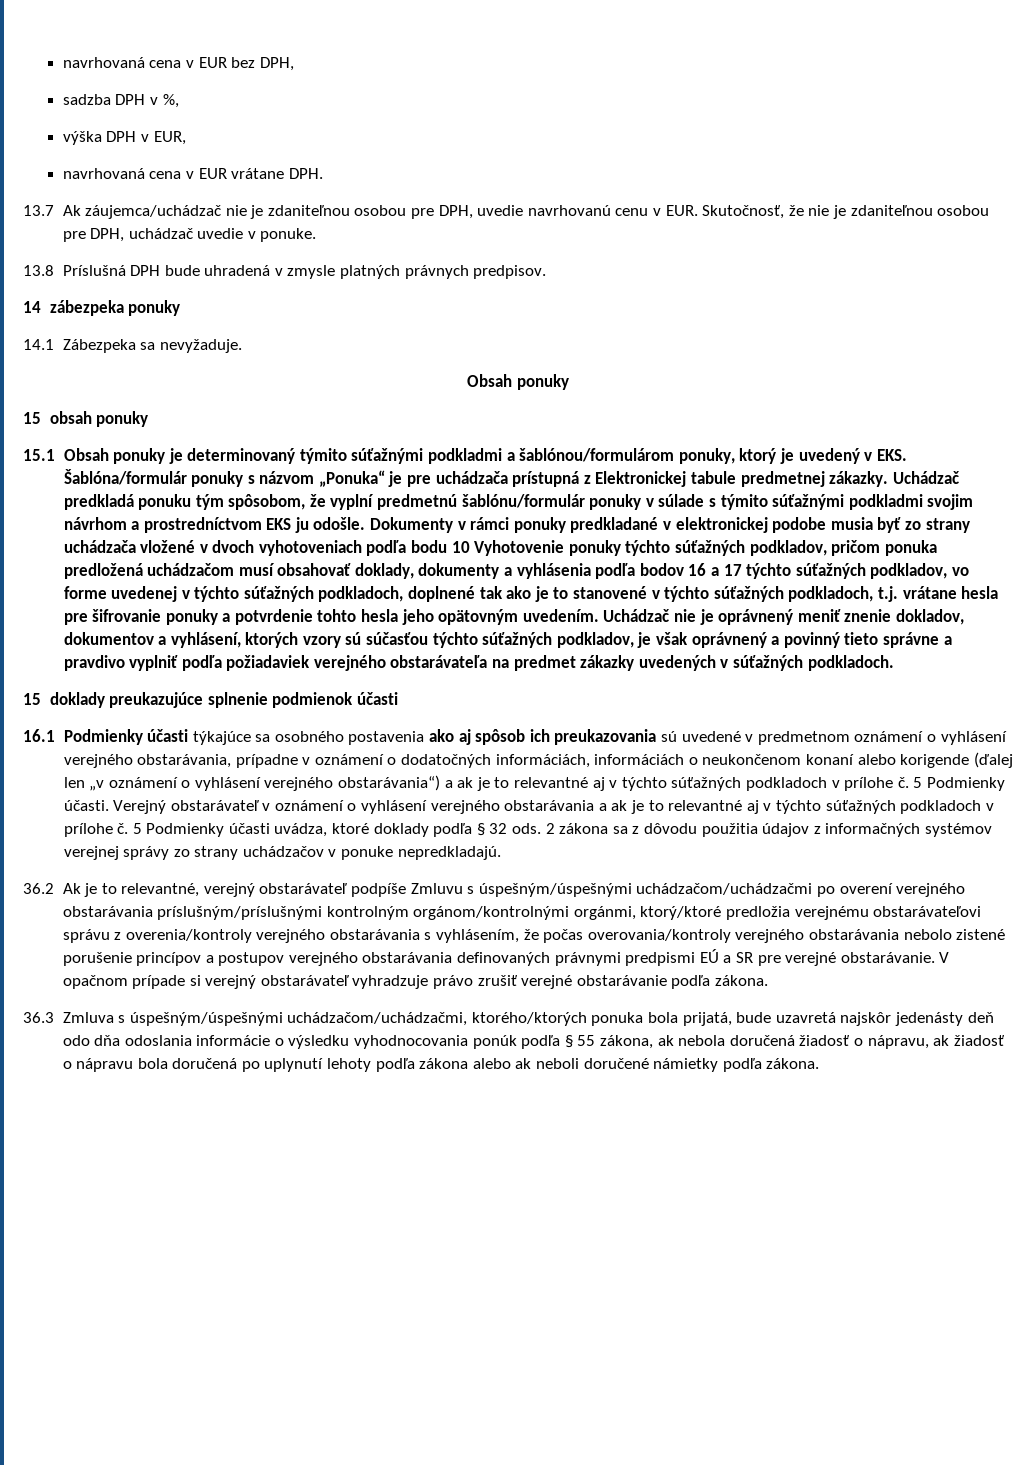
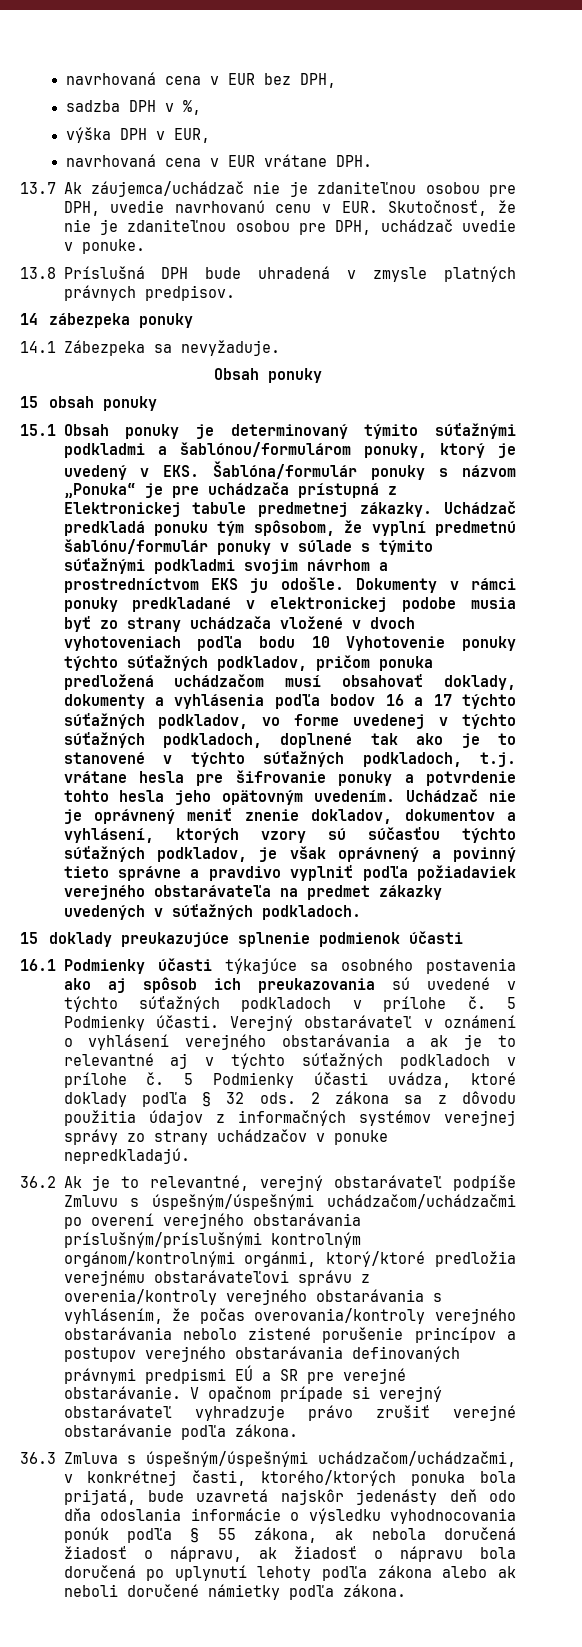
[757,731,1007,745] [63,752,1013,768] [63,775,618,791] predmetnom oznámení o vyhlásení verejného obstarávania, prípadne v oznámení o dodatočných informáciách, informáciách o neukončenom konaní alebo korigende (ďalej len „v oznámení o vyhlásení verejného obstarávania“) a ak je to relevantné aj v -> (516, 985) none
(468, 1019) none -> [63,1470,247,1486] v konkrétnej časti,

